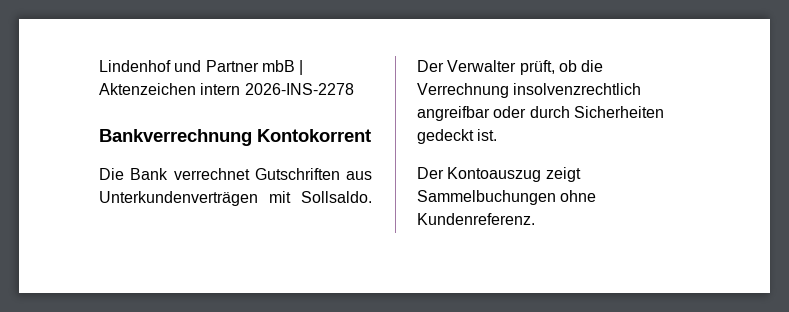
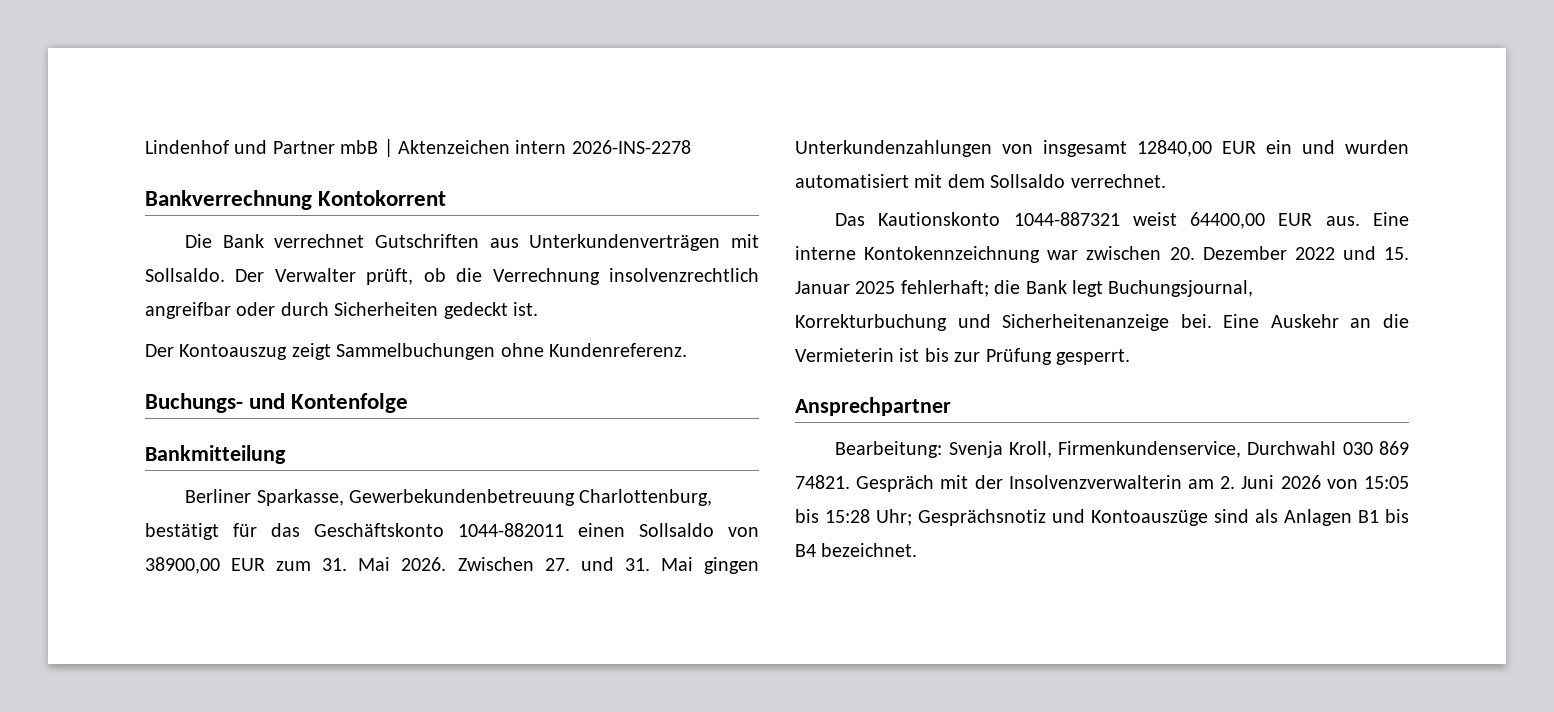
(535, 219) none -> [145,393,409,413] [145,445,286,464] [185,489,713,506] [145,523,759,540] [145,557,760,574] [795,140,1409,157] [795,174,1166,188] [835,212,1409,229] [795,246,1409,263] [795,280,1254,297] [795,314,1409,331] [795,348,1130,365] [795,397,951,416] [835,441,1409,458] [795,475,1409,492] [795,509,1409,526] [795,543,918,557] // Buchungs- und Kontenfolge // Bankmitteilung // Berliner Sparkasse, Gewerbekundenbetreuung Charlottenburg, bestätigt für das Geschäftskonto 1044-882011 einen Sollsaldo von 38900,00 EUR zum 31. Mai 2026. Zwischen 27. und 31. Mai gingen Unterkundenzahlungen von insgesamt 12840,00 EUR ein und wurden automatisiert mit dem Sollsaldo verrechnet. // Das Kautionskonto 1044-887321 weist 64400,00 EUR aus. Eine interne Kontokennzeichnung war zwischen 20. Dezember 2022 und 15. Januar 2025 fehlerhaft; die Bank legt Buchungsjournal, Korrekturbuchung und Sicherheitenanzeige bei. Eine Auskehr an die Vermieterin ist bis zur Prüfung gesperrt. // Ansprechpartner // Bearbeitung: Svenja Kroll, Firmenkundenservice, Durchwahl 030 869 74821. Gespräch mit der Insolvenzverwalterin am 2. Juni 2026 von 15:05 bis 15:28 Uhr; Gesprächsnotiz und Kontoauszüge sind als Anlagen B1 bis B4 bezeichnet.

